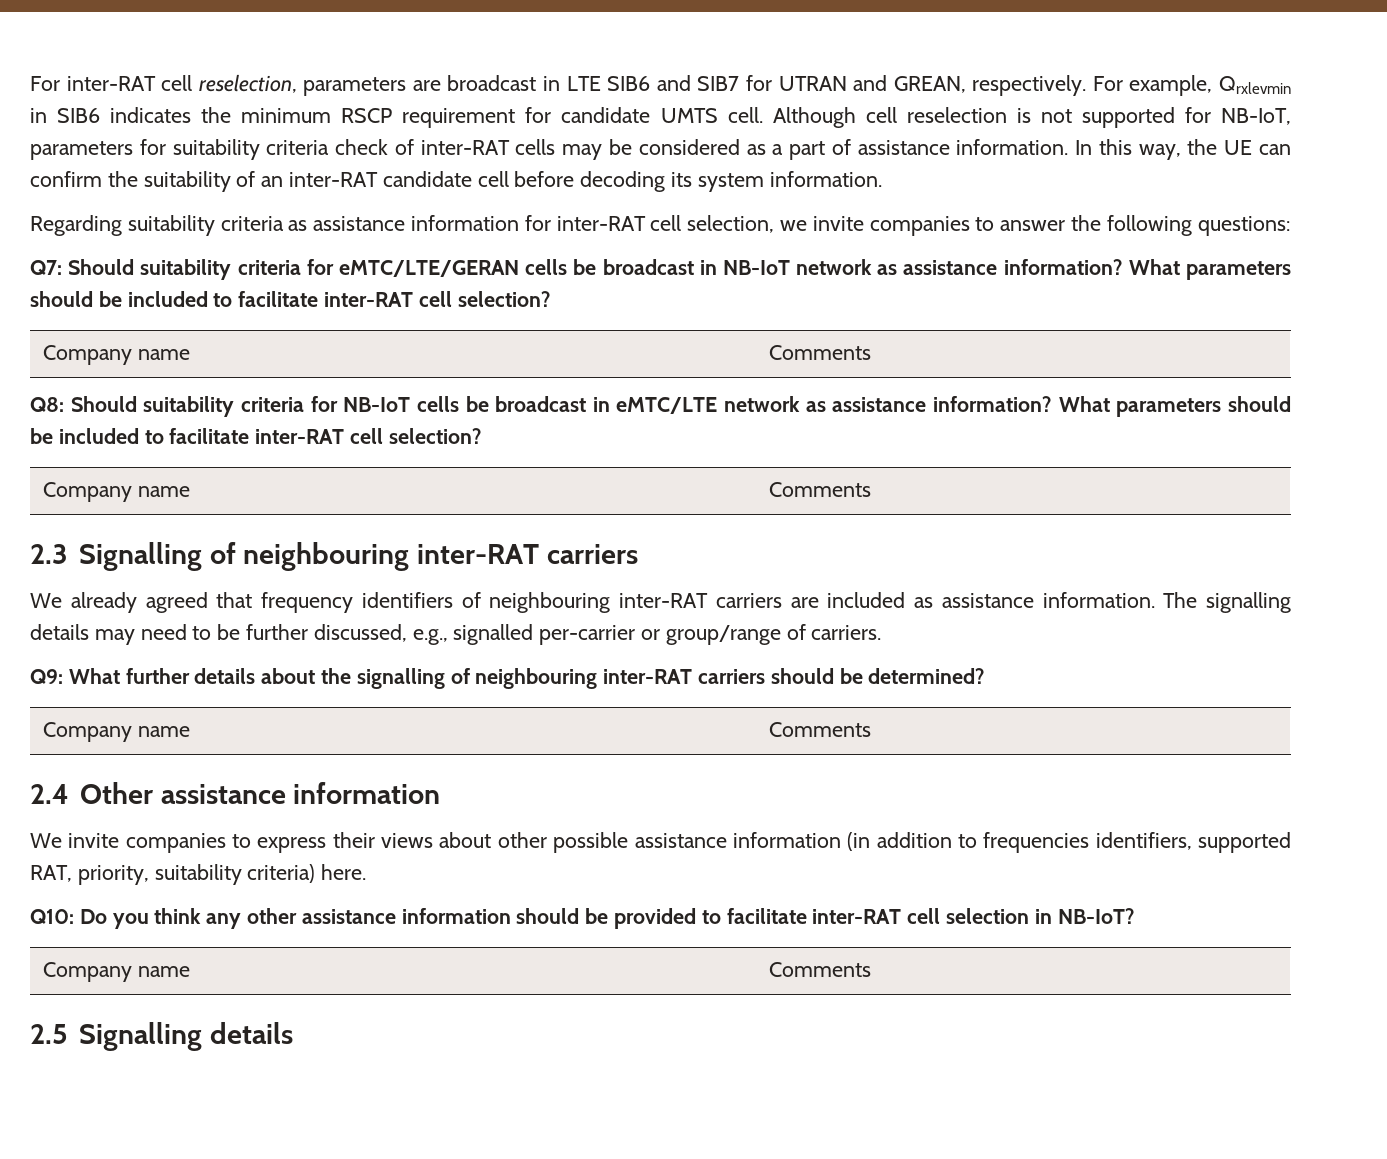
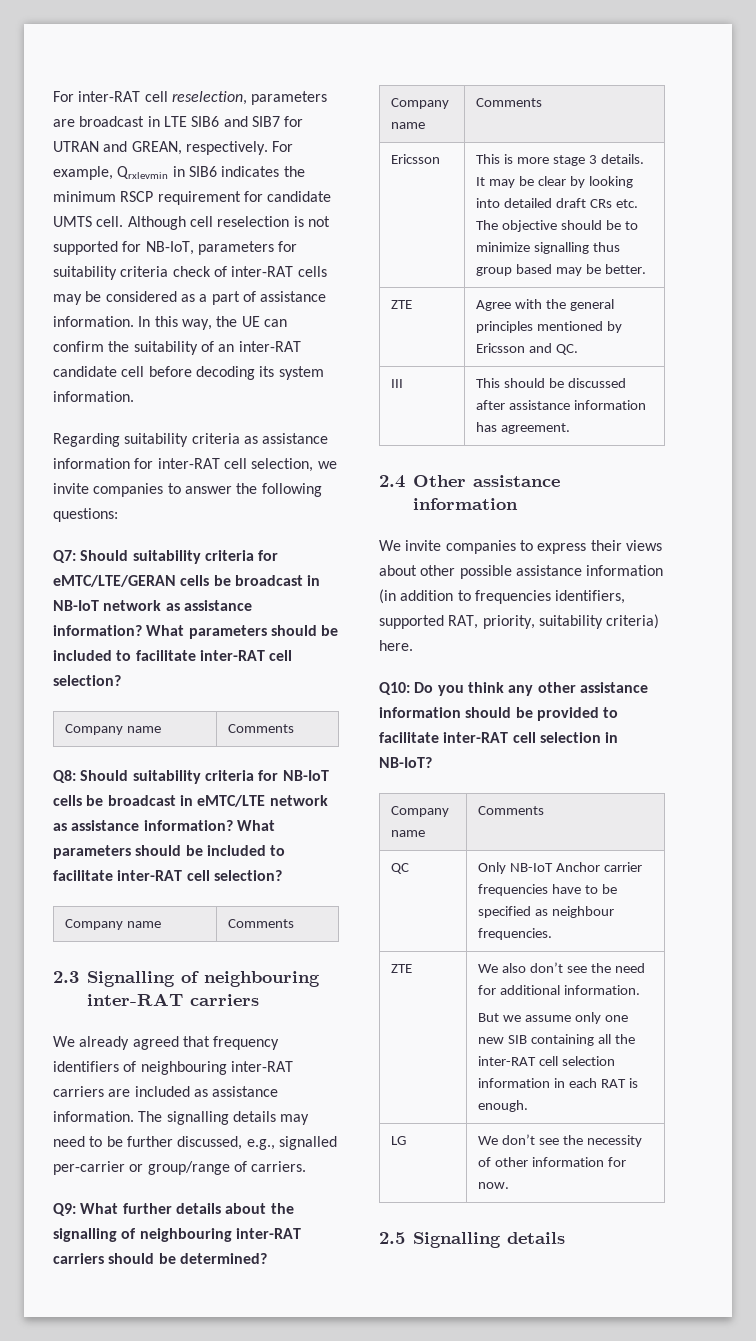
(872, 729) none -> [391,154,441,164] [476,154,645,166] [476,176,634,188] [476,198,639,208] [476,220,639,232] [476,242,621,254] [476,264,647,276] [391,300,413,309] [476,299,615,311] [476,321,623,333] [476,343,579,355] [391,379,404,388] [476,378,627,388] [476,400,647,410] [476,422,571,434] // Ericsson | This is more stage 3 details. It may be clear by looking into detailed draft CRs etc. The objective should be to minimize signalling thus group based may be better. // ZTE | Agree with the general principles mentioned by Ericsson and QC. // III | This should be discussed after assistance information has agreement.
(872, 969) none -> [391,863,410,874] [478,862,643,874] [478,884,618,896] [478,906,615,918] [478,928,553,940] [391,964,413,973] [478,962,646,973] [478,985,641,995] [478,1012,629,1024] [478,1034,636,1046] [478,1056,616,1066] [478,1078,639,1088] [478,1100,529,1112] [391,1136,407,1145] [478,1134,643,1147] [478,1157,627,1167] [478,1182,510,1189] // QC | Only NB-IoT Anchor carrier frequencies have to be specified as neighbour frequencies. // ZTE | We also don’t see the need for additional information. // But we assume only one new SIB containing all the inter-RAT cell selection information in each RAT is enough. // LG | We don’t see the necessity of other information for now.

